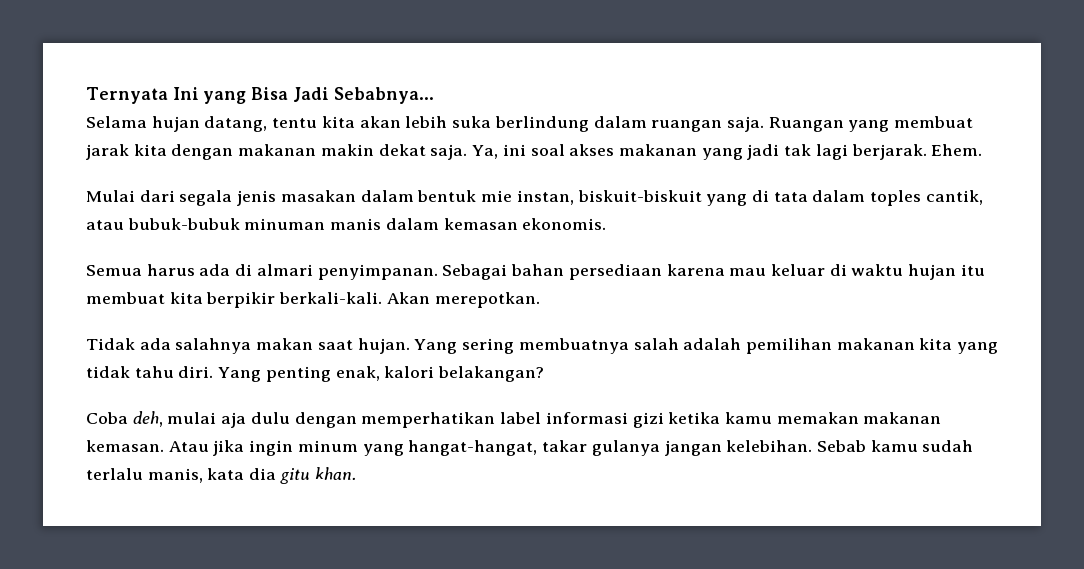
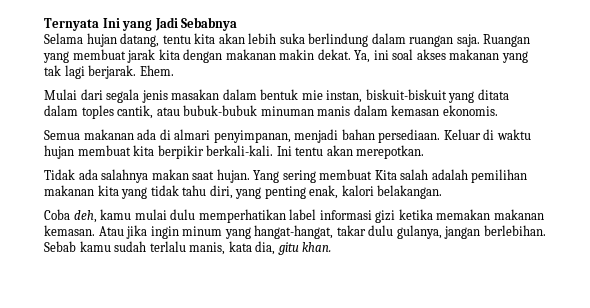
[251,87,434,104] Bisa Jadi Sebabnya... -> [154,17,238,31] Jadi Sebabnya
[378,144,468,160] dekat saja. -> [317,49,351,60] dekat.
[747,144,780,160] jadi -> (528, 57) none
[751,190,808,202] di tata -> [477,89,509,100] ditata
[146,264,195,276] harus -> [83,129,134,140] makanan
[317,264,825,280] penyimpanan. Sebagai bahan persediaan karena mau keluar -> [213,129,481,143] penyimpanan, menjadi bahan persediaan. Keluar
[960,264,985,276] itu -> (74, 152) none
[386,292,430,304] Akan -> [276,145,353,156] Ini tentu akan
[518,338,629,354] membuatnya -> [319,169,397,180] membuat Kita
[178,366,262,382] diri. Yang -> [209,185,262,199] diri, yang
[438,366,545,382] belakangan? -> [377,185,443,199] belakangan.
[167,412,357,428] mulai aja dulu dengan -> [100,209,196,220] kamu mulai dulu
[724,412,772,424] kamu -> (433, 214) none
[591,440,813,456] gulanya jangan kelebihan. -> [368,225,546,239] dulu gulanya, jangan berlebihan.
[249,468,277,480] dia -> [255,241,276,255] dia,

